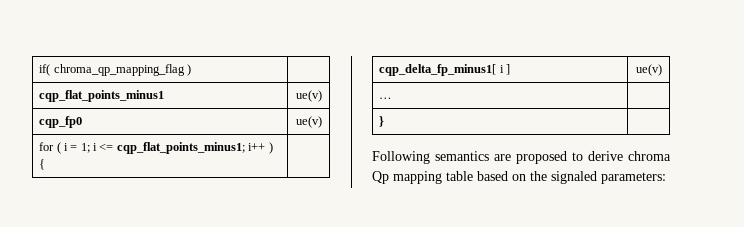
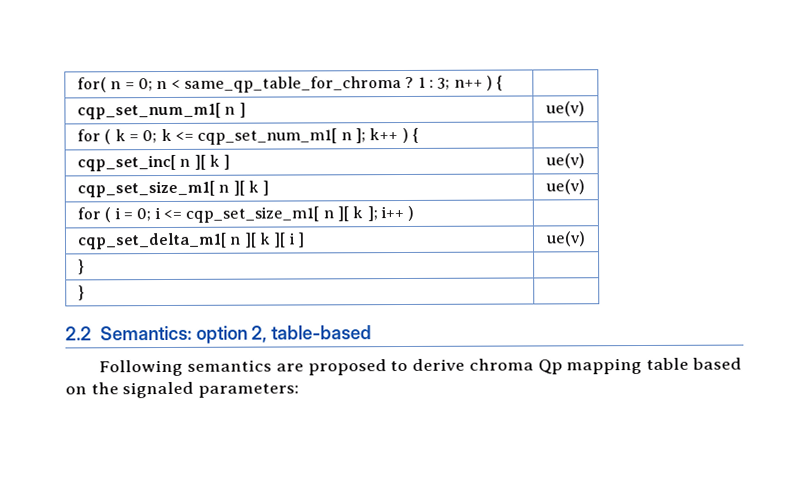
[39,64,191,76] [39,90,165,102] [295,90,322,102] [39,116,83,128] if( chroma_qp_mapping_flag ) | // cqp_flat_points_minus1 | ue(v) // cqp_fp0 -> [76,75,504,93] [76,102,246,120] [546,101,585,117] [76,127,419,145] [76,154,231,172] [546,153,585,169] [76,180,270,198] for( n = 0; n < same_qp_table_for_chroma ? 1 : 3; n++ ) { | // cqp_set_num_m1[ n ] | ue(v) // for ( k = 0; k <= cqp_set_num_m1[ n ]; k++ ) { | // cqp_set_inc[ n ][ k ] | ue(v) // cqp_set_size_m1[ n ][ k ]
[80,143,90,153] 1; -> [136,208,152,222] 0;
[116,142,273,154] [39,159,46,170] [379,64,497,76] cqp_flat_points_minus1; i++ ) { | // cqp_delta_fp_minus1[ -> [185,205,415,223] [76,232,287,250] cqp_set_size_m1[ n ][ k ]; i++ ) | // cqp_set_delta_m1[ n ][ k ][
[379,97,393,99] [379,116,385,127] … | // } | -> [77,259,85,275] [77,285,85,301] [65,325,373,344] } | // } | // 2.2 Semantics: option 2, table-based

